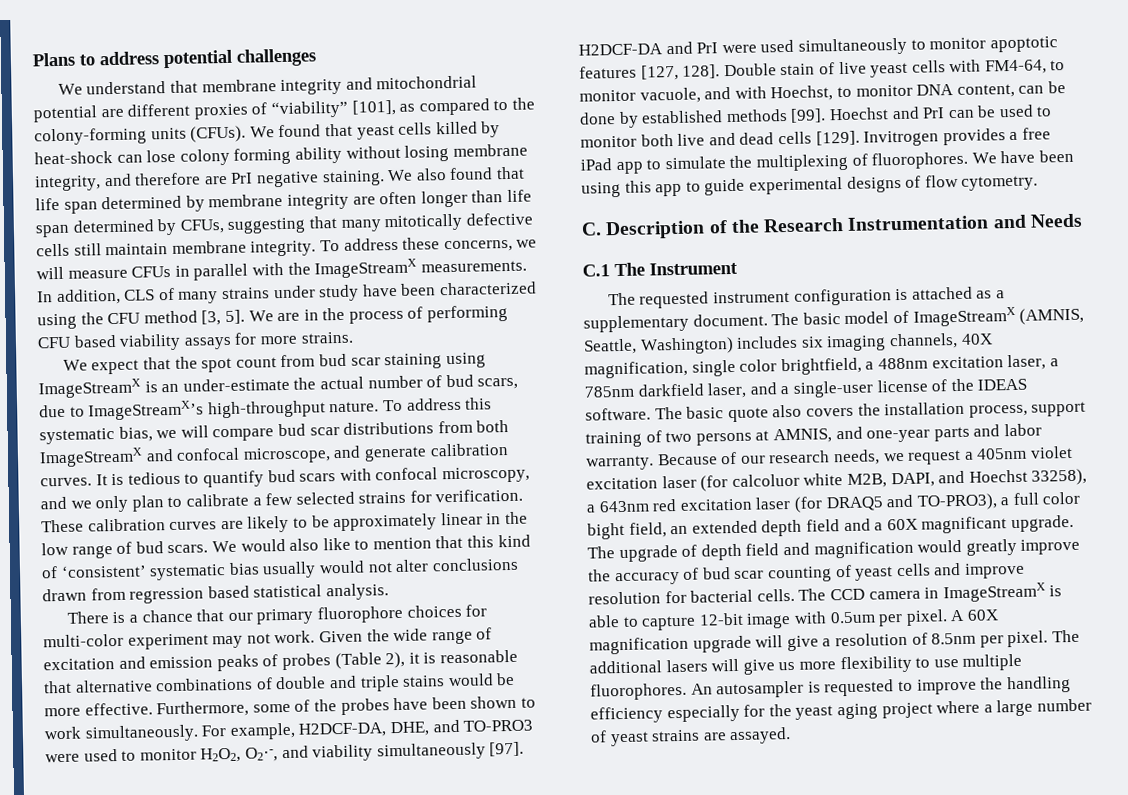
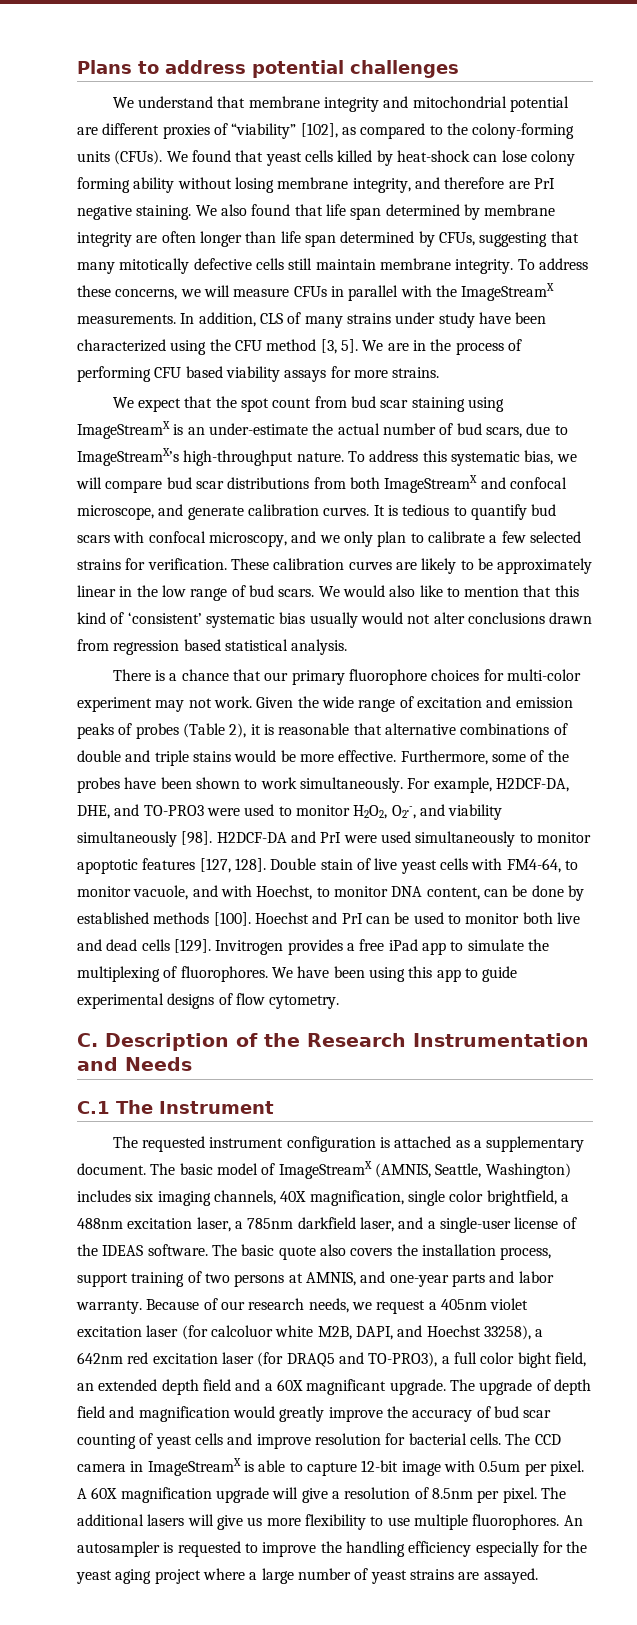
[351,99,396,116] [101], -> [300,123,338,138] [102],
[489,741,525,757] [97]. -> [181,831,213,845] [98].
[790,108,827,123] [99]. -> [213,912,251,926] [100].
[598,500,650,513] 643nm -> [77,1352,123,1364] 642nm

